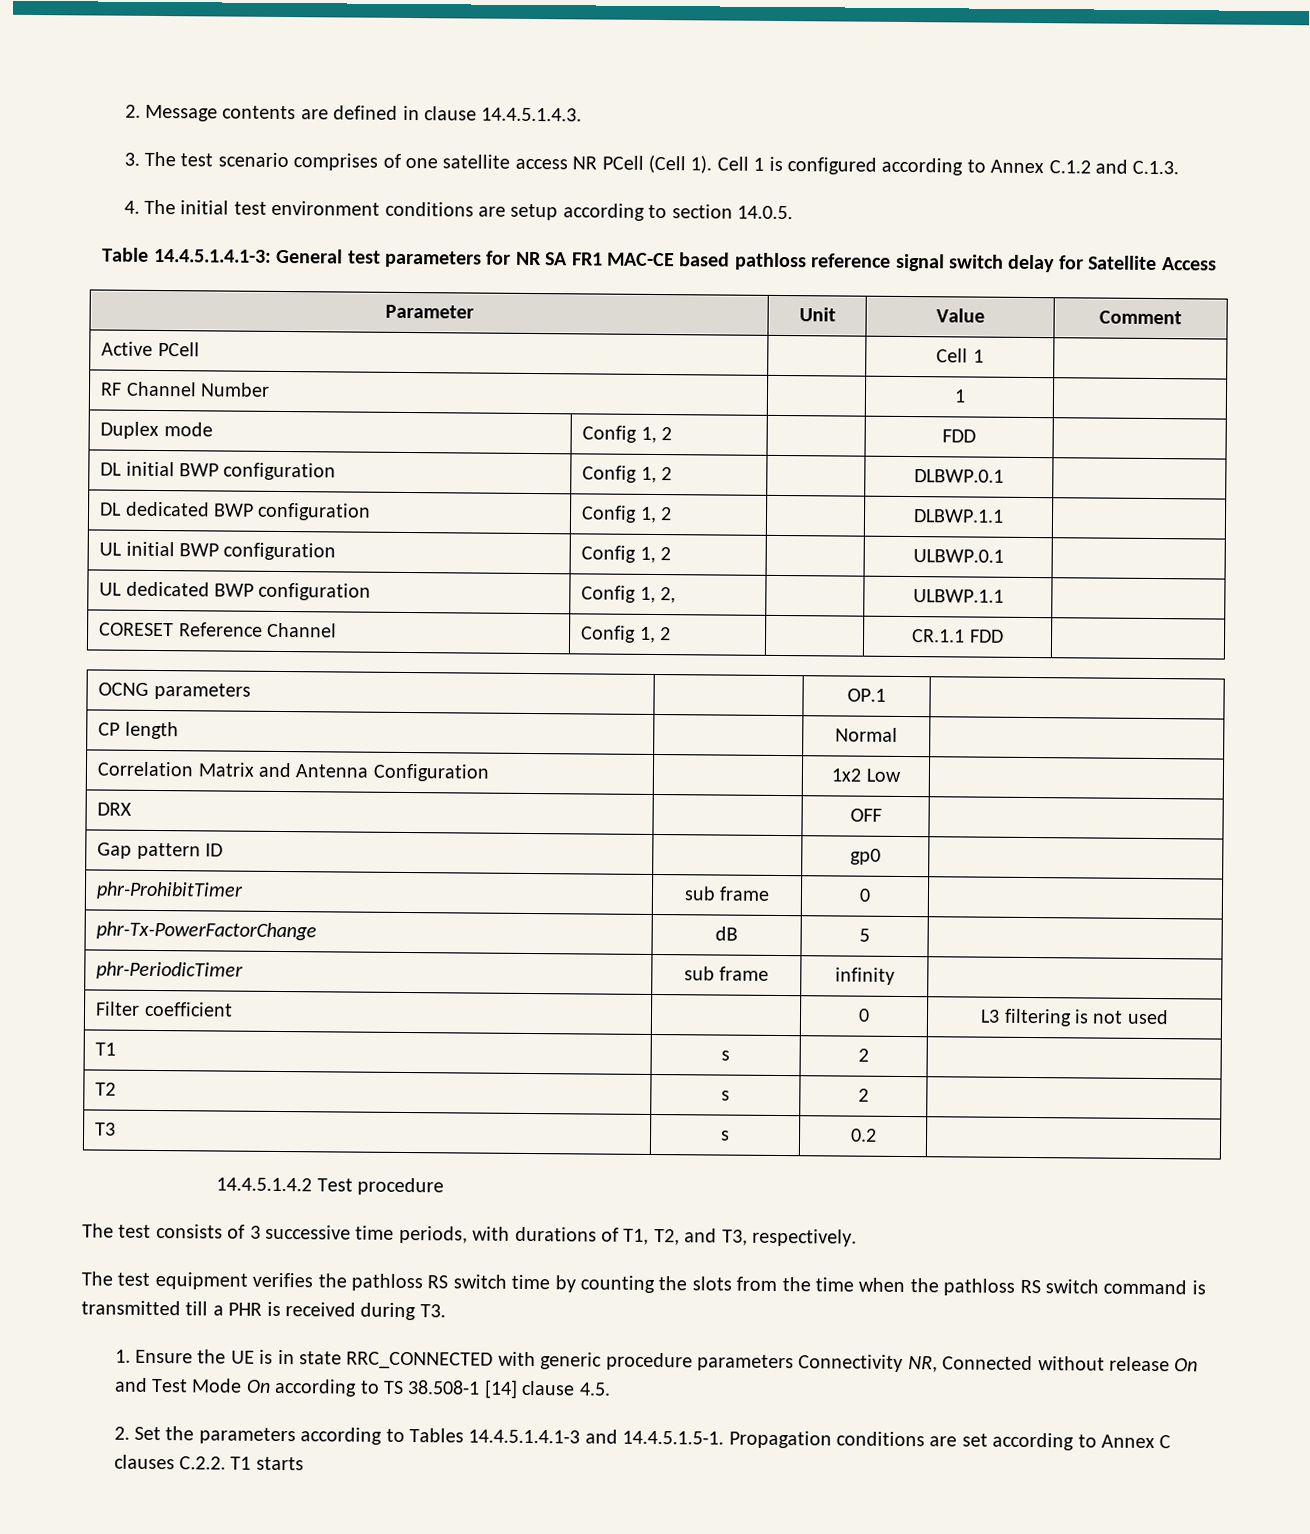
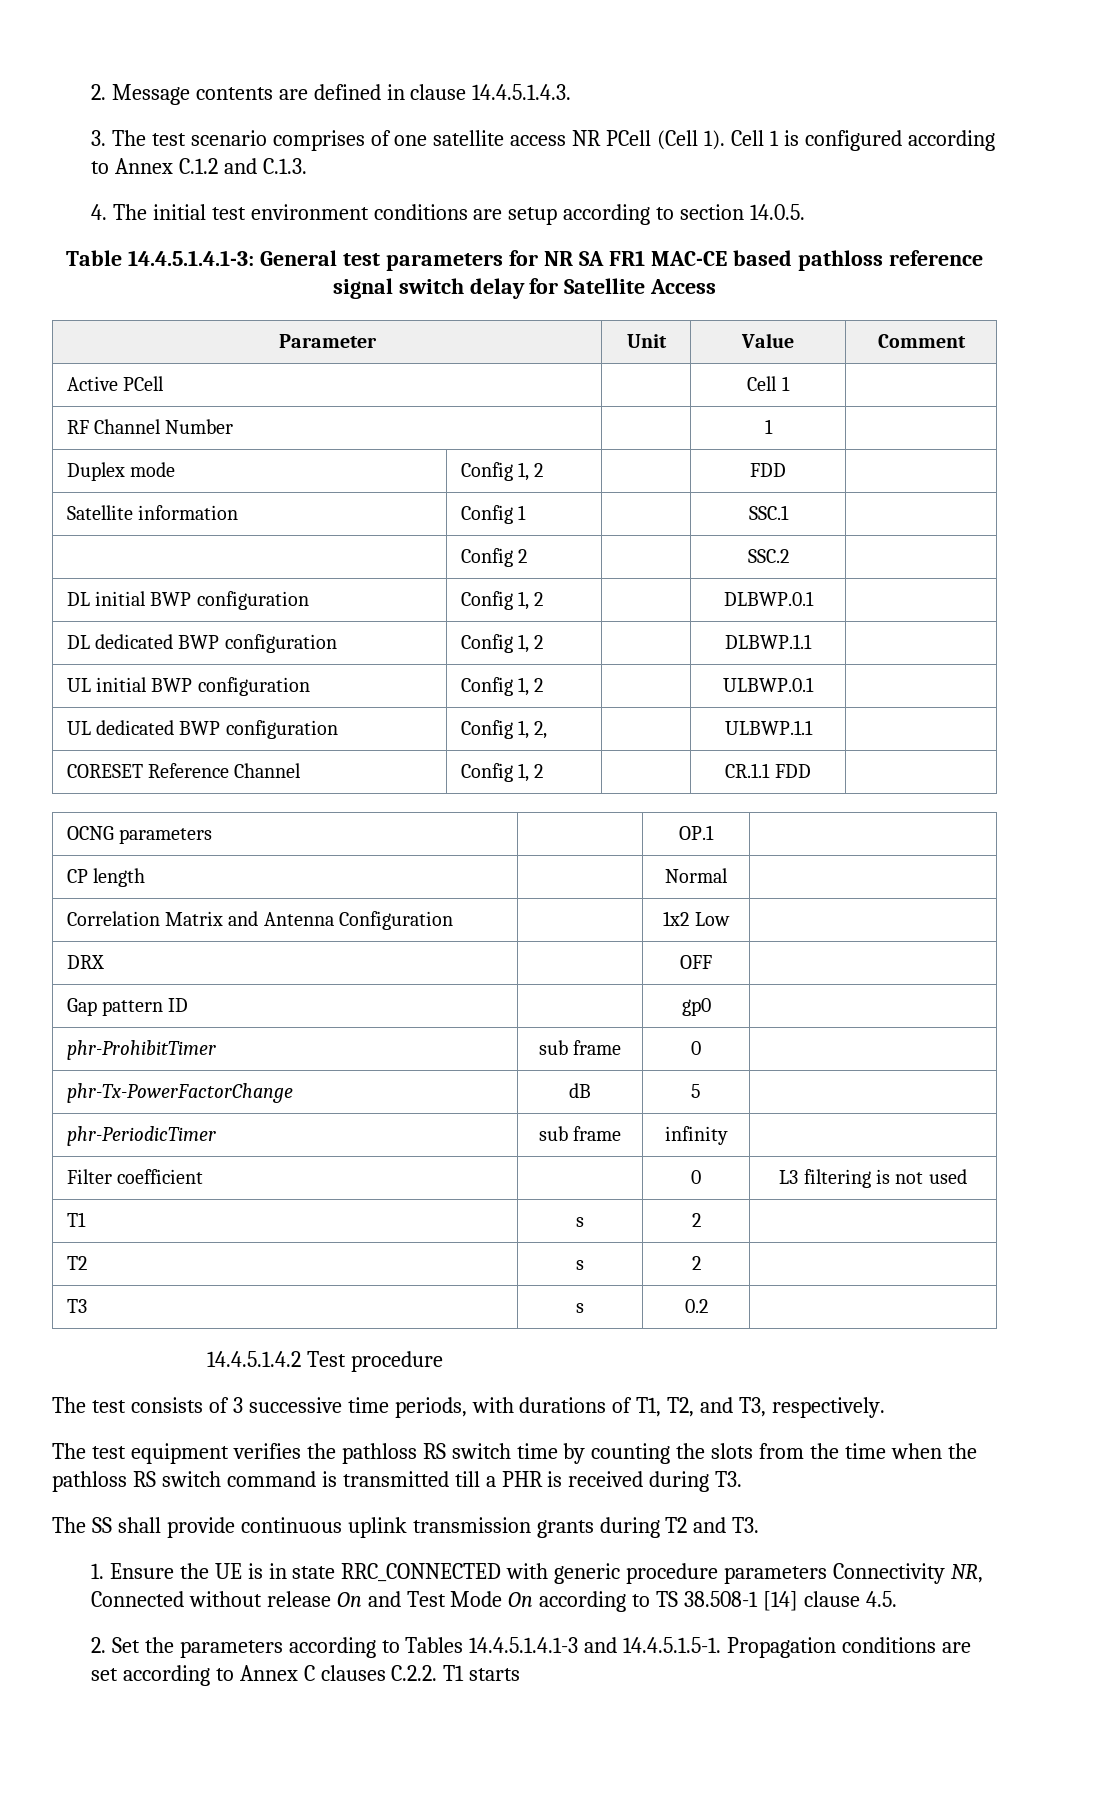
(976, 436) none -> [66,505,238,520] [460,505,526,524] [748,505,789,520] [460,548,527,567] [747,549,789,563] // Satellite information | Config 1 | | SSC.1 | // | Config 2 | | SSC.2 |
(446, 1311) none -> [52,1517,760,1538] // The SS shall provide continuous uplink transmission grants during T2 and T3.

